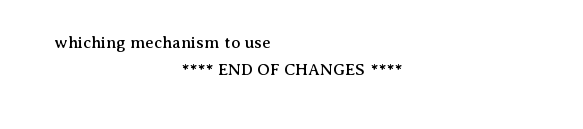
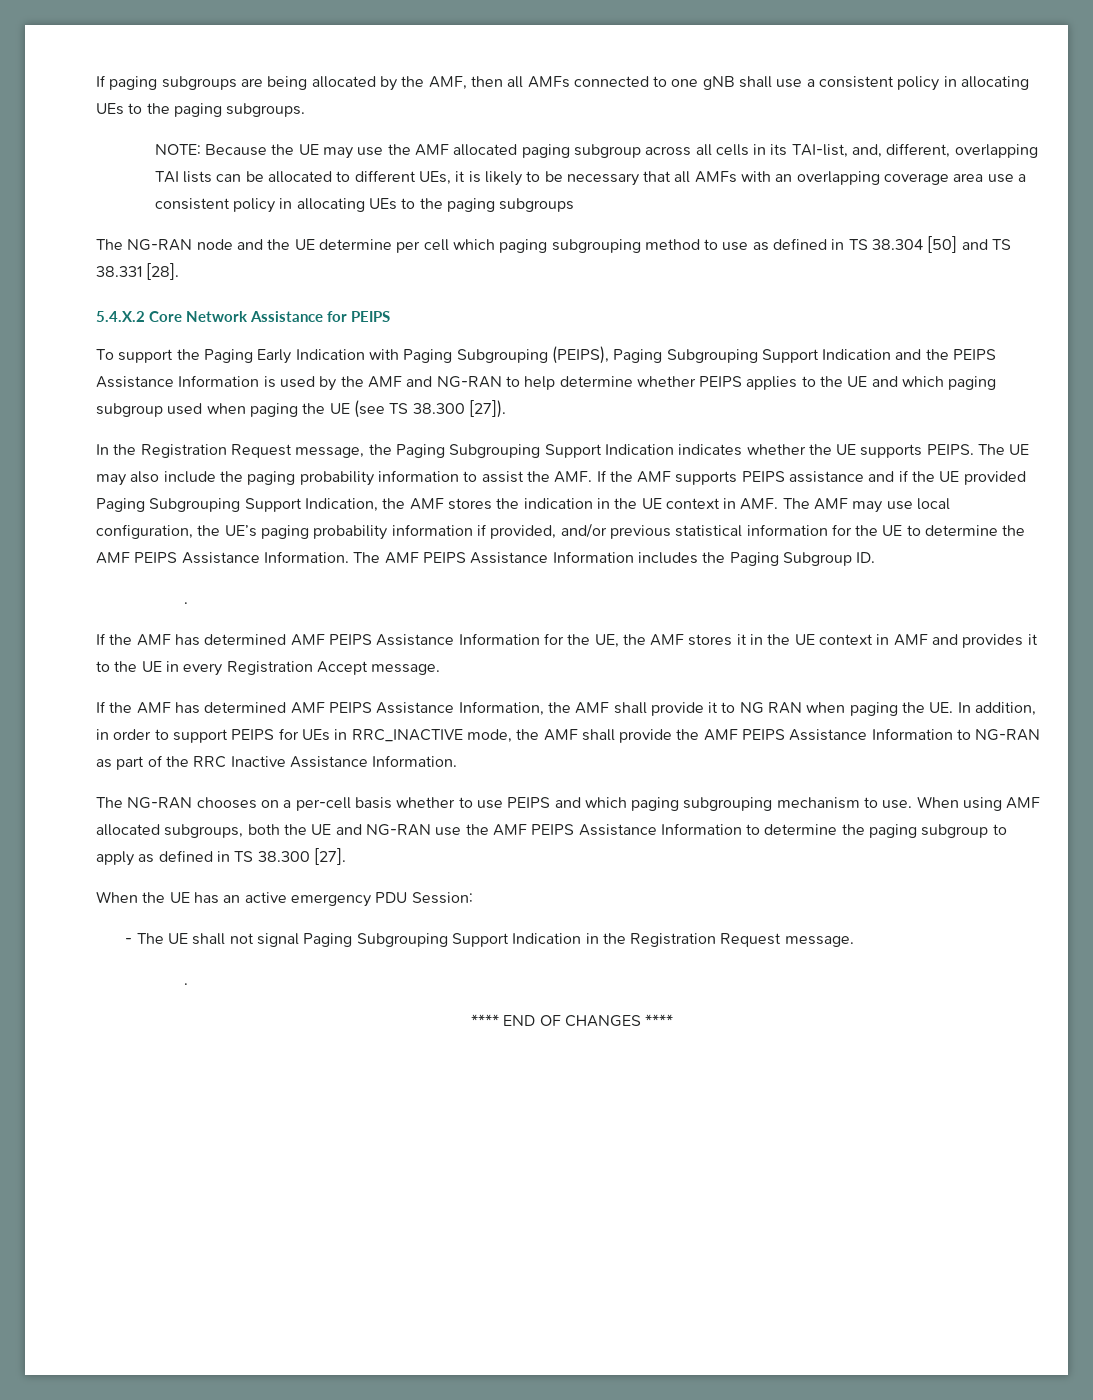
[54,36,272,52] whiching mechanism to use -> [96,75,1030,91] [96,103,306,117] [154,143,1038,159] [154,170,1027,186] [154,198,575,213] [96,236,1012,253] [96,263,180,280] [96,311,391,322] [96,346,997,364] [96,375,997,391] [96,400,506,418] [96,444,1030,458] [96,470,1026,486] [96,498,951,513] [96,523,1026,540] [96,551,876,566] [183,602,188,604] [96,633,1038,648] [96,661,441,676] [96,701,1037,716] [96,728,1041,743] [96,755,458,770] [96,796,1041,811] [96,823,1007,838] [96,848,346,866] [96,891,473,907] [125,933,854,947] [183,983,188,985] If paging subgroups are being allocated by the AMF, then all AMFs connected to one gNB shall use a consistent policy in allocating UEs to the paging subgroups. // NOTE: Because the UE may use the AMF allocated paging subgroup across all cells in its TAI-list, and, different, overlapping TAI lists can be allocated to different UEs, it is likely to be necessary that all AMFs with an overlapping coverage area use a consistent policy in allocating UEs to the paging subgroups // The NG-RAN node and the UE determine per cell which paging subgrouping method to use as defined in TS 38.304 [50] and TS 38.331 [28]. // 5.4.X.2 Core Network Assistance for PEIPS // To support the Paging Early Indication with Paging Subgrouping (PEIPS), Paging Subgrouping Support Indication and the PEIPS Assistance Information is used by the AMF and NG-RAN to help determine whether PEIPS applies to the UE and which paging subgroup used when paging the UE (see TS 38.300 [27]). // In the Registration Request message, the Paging Subgrouping Support Indication indicates whether the UE supports PEIPS. The UE may also include the paging probability information to assist the AMF. If the AMF supports PEIPS assistance and if the UE provided Paging Subgrouping Support Indication, the AMF stores the indication in the UE context in AMF. The AMF may use local configuration, the UE’s paging probability information if provided, and/or previous statistical information for the UE to determine the AMF PEIPS Assistance Information. The AMF PEIPS Assistance Information includes the Paging Subgroup ID. // . // If the AMF has determined AMF PEIPS Assistance Information for the UE, the AMF stores it in the UE context in AMF and provides it to the UE in every Registration Accept message. // If the AMF has determined AMF PEIPS Assistance Information, the AMF shall provide it to NG RAN when paging the UE. In addition, in order to support PEIPS for UEs in RRC_INACTIVE mode, the AMF shall provide the AMF PEIPS Assistance Information to NG-RAN as part of the RRC Inactive Assistance Information. // The NG-RAN chooses on a per-cell basis whether to use PEIPS and which paging subgrouping mechanism to use. When using AMF allocated subgroups, both the UE and NG-RAN use the AMF PEIPS Assistance Information to determine the paging subgroup to apply as defined in TS 38.300 [27]. // When the UE has an active emergency PDU Session: // - The UE shall not signal Paging Subgrouping Support Indication in the Registration Request message. // .

